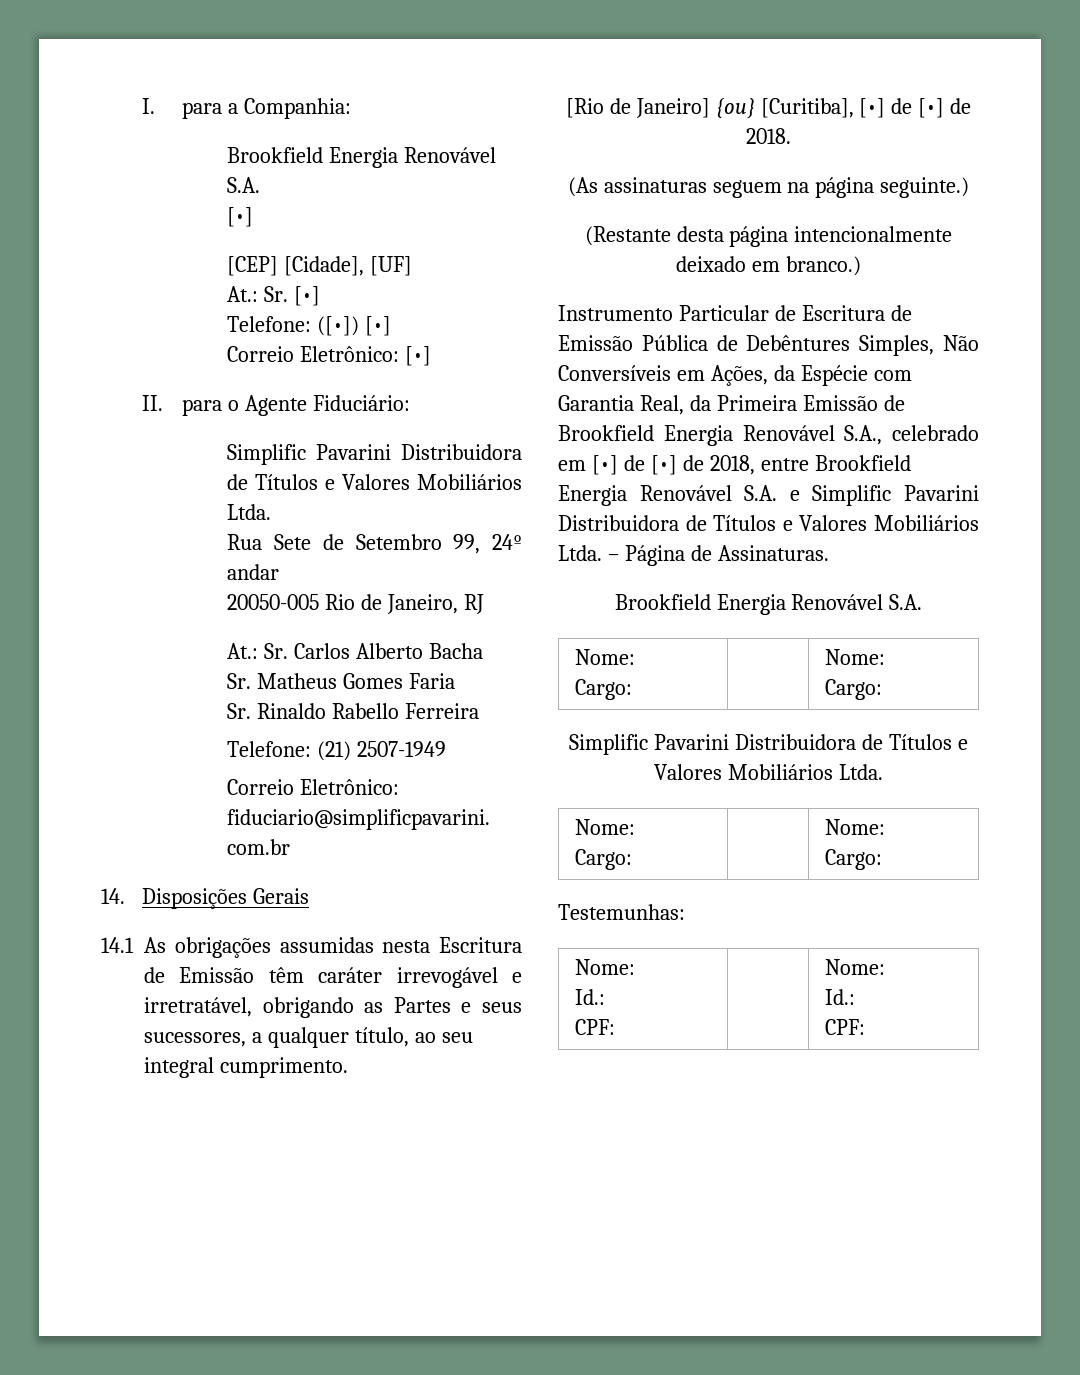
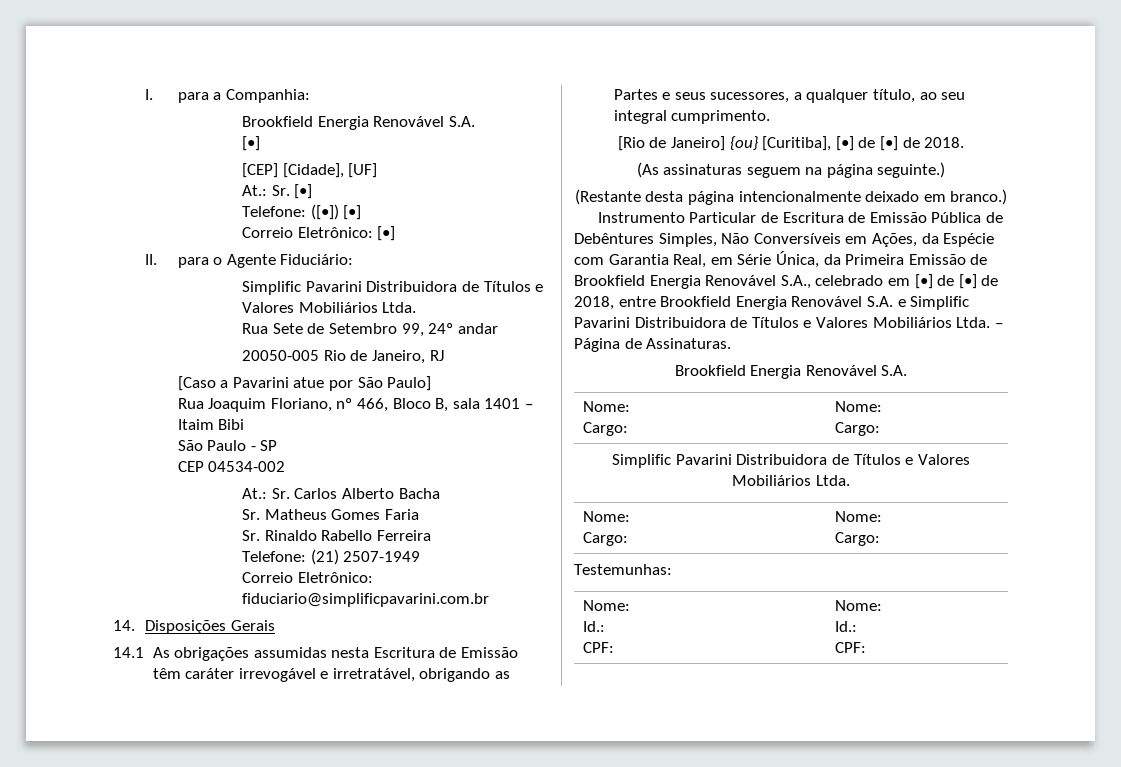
(485, 604) none -> [177,376,432,391] [177,398,533,412] [177,419,245,430] [177,440,278,451] [177,461,286,472] // [Caso a Pavarini atue por São Paulo] // Rua Joaquim Floriano, nº 466, Bloco B, sala 1401 – Itaim Bibi // São Paulo - SP // CEP 04534-002
(684, 405) none -> [710,251,819,268] em Série Única,

